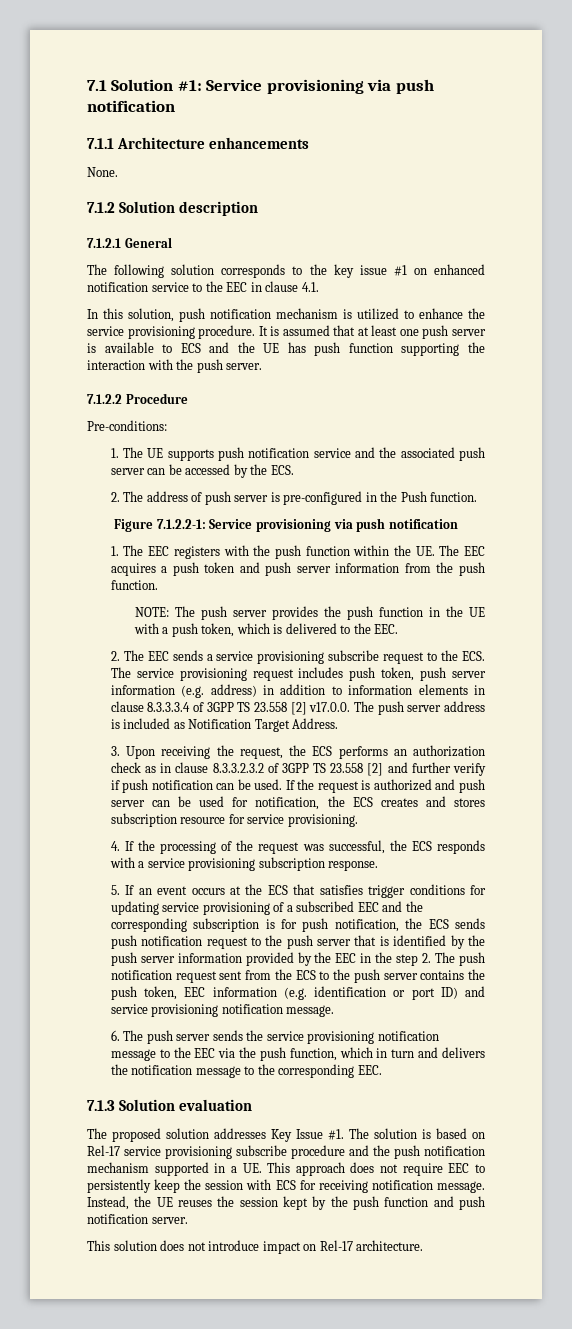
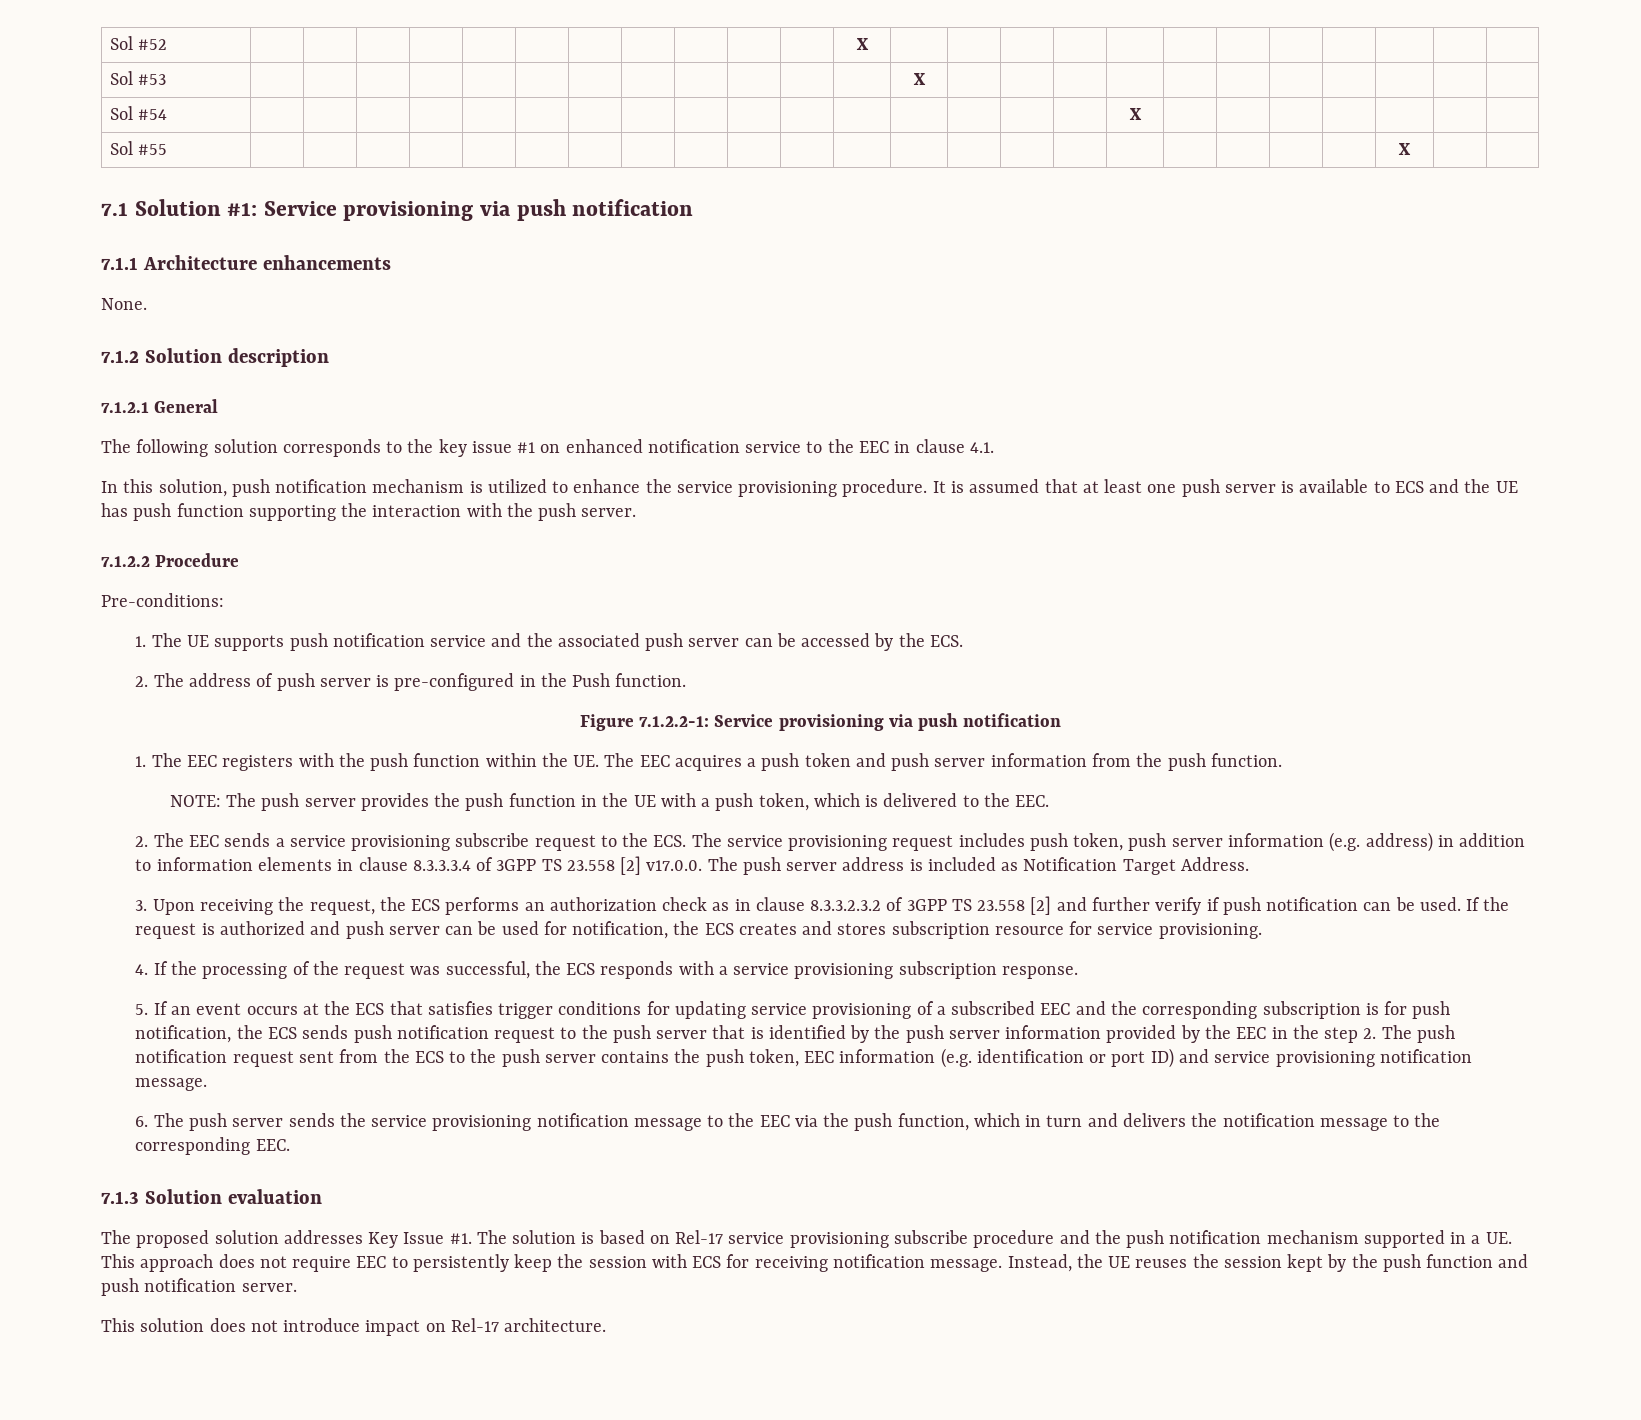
(87, 85) none -> [109,36,168,50] [855,38,869,50] [109,71,167,85] [912,73,926,85] [109,106,168,120] [1128,108,1142,120] [109,141,168,155] [1398,143,1411,155] Sol #52 | | | | | | | | | | | | X | | | | | | | | | | | | // Sol #53 | | | | | | | | | | | | | X | | | | | | | | | | | // Sol #54 | | | | | | | | | | | | | | | | | X | | | | | | | // Sol #55 | | | | | | | | | | | | | | | | | | | | | | X | | //

